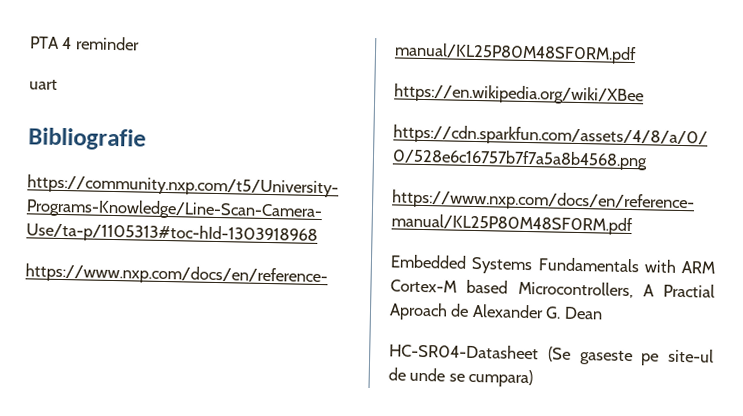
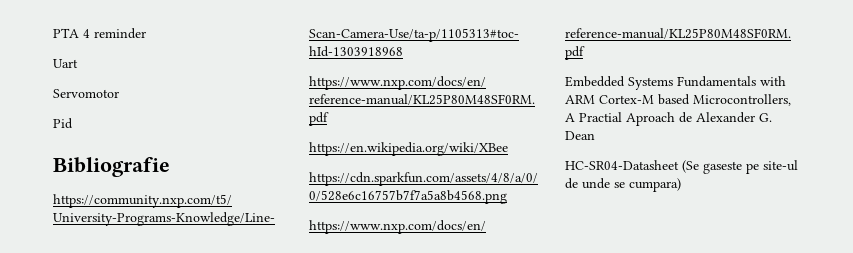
[29,79,58,90] uart -> [53,59,78,68] [53,89,119,98] [53,118,73,129] Uart // Servomotor // Pid

